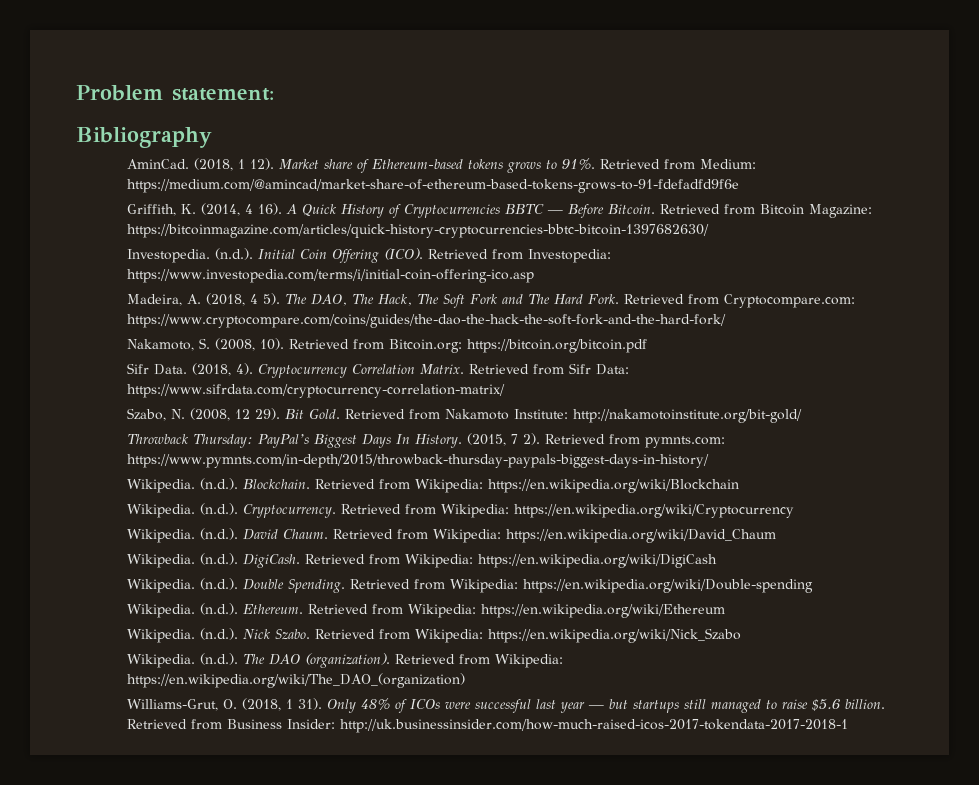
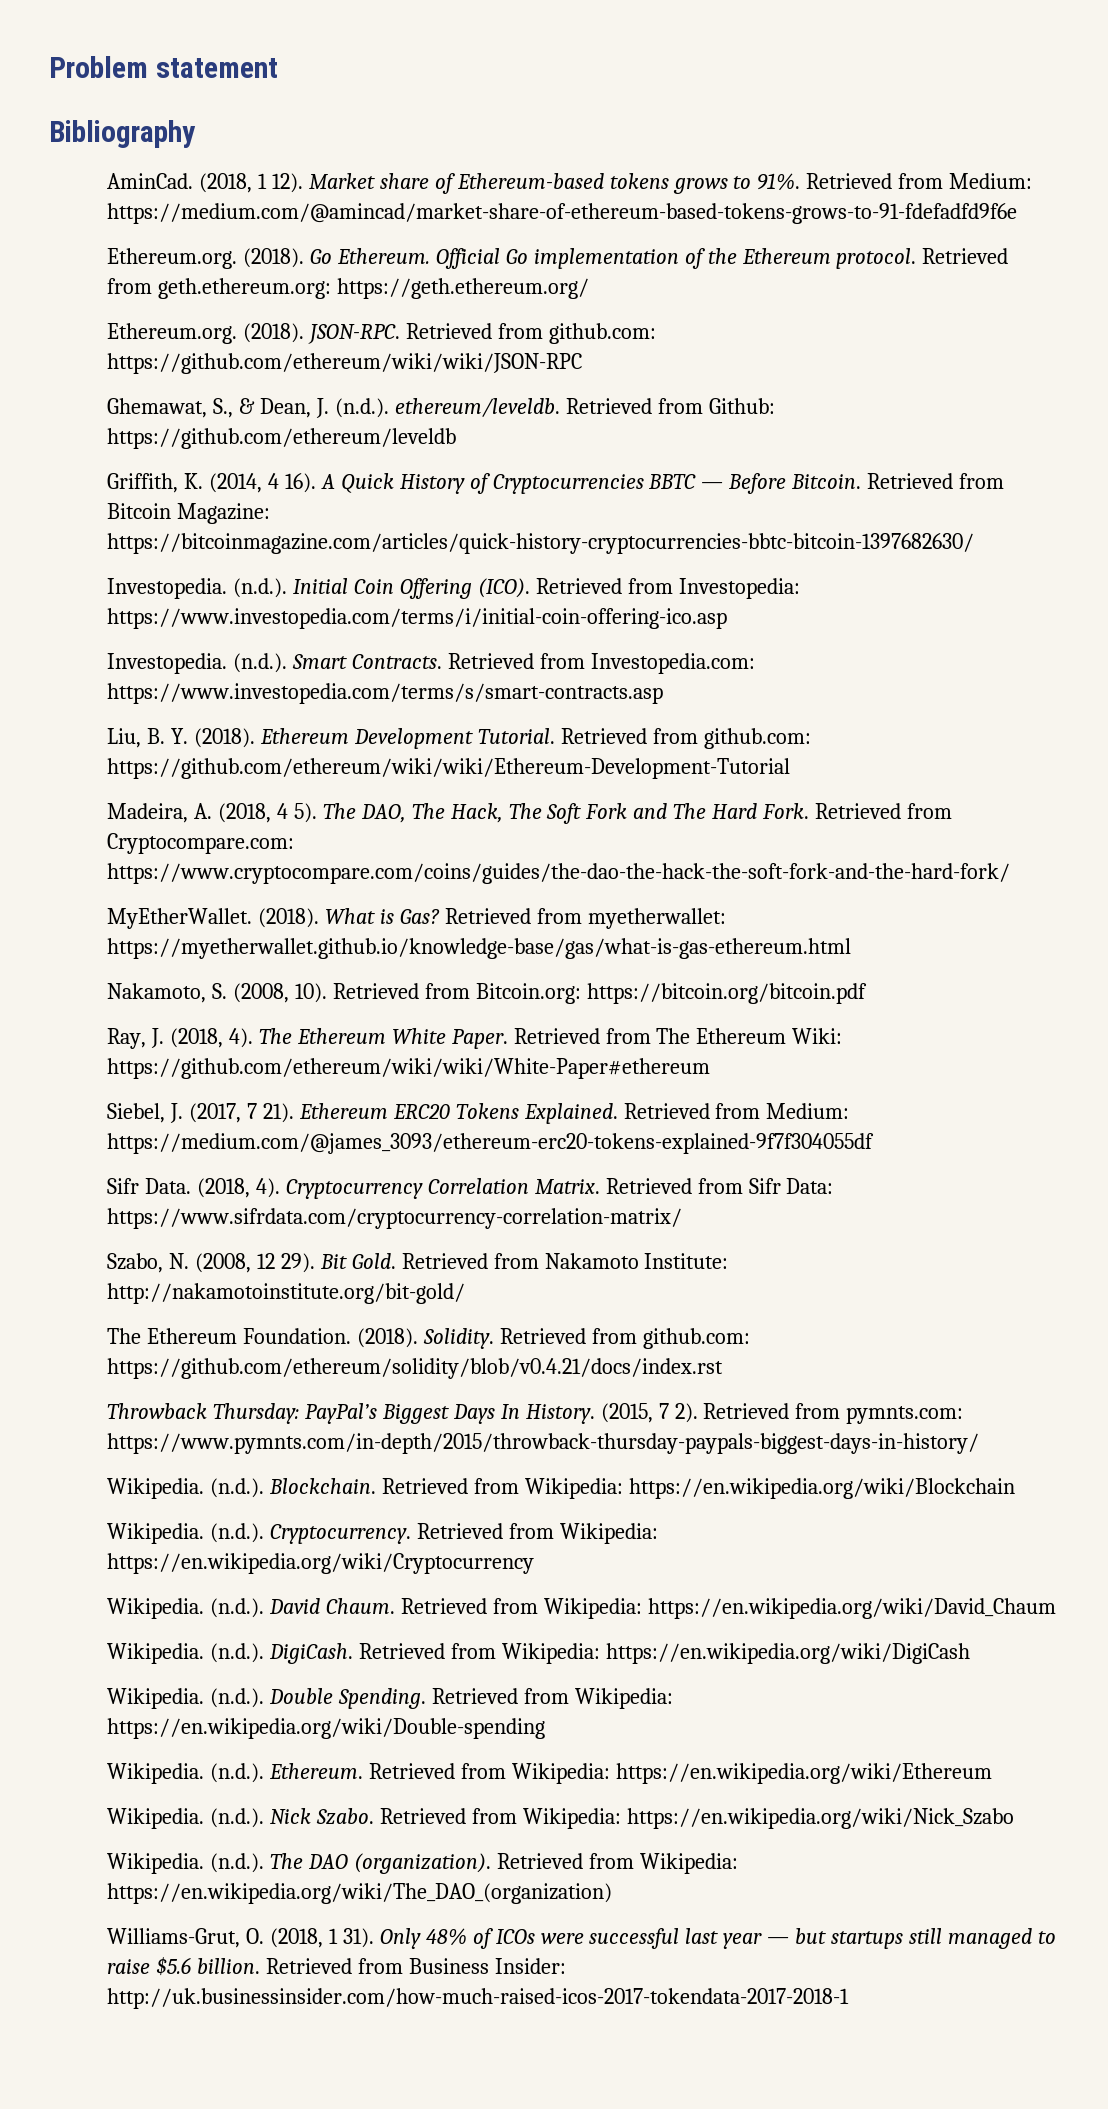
[172,88,274,101] statement: -> [155,58,278,78] statement
(739, 186) none -> [107,248,1009,269] [107,278,589,299] [107,323,656,344] [107,353,583,374] [107,398,775,418] [107,428,457,449] // Ethereum.org. (2018). Go Ethereum. Official Go implementation of the Ethereum protocol. Retrieved from geth.ethereum.org: https://geth.ethereum.org/ // Ethereum.org. (2018). JSON-RPC. Retrieved from github.com: https://github.com/ethereum/wiki/wiki/JSON-RPC // Ghemawat, S., & Dean, J. (n.d.). ethereum/leveldb. Retrieved from Github: https://github.com/ethereum/leveldb
(534, 276) none -> [107,653,755,674] [107,683,664,704] [107,728,811,749] [107,758,791,779] // Investopedia. (n.d.). Smart Contracts. Retrieved from Investopedia.com: https://www.investopedia.com/terms/s/smart-contracts.asp // Liu, B. Y. (2018). Ethereum Development Tutorial. Retrieved from github.com: https://github.com/ethereum/wiki/wiki/Ethereum-Development-Tutorial
(726, 321) none -> [107,908,726,929] [107,938,852,959] // MyEtherWallet. (2018). What is Gas? Retrieved from myetherwallet: https://myetherwallet.github.io/knowledge-base/gas/what-is-gas-ethereum.html
(647, 346) none -> [107,1028,843,1049] [107,1058,711,1079] [107,1103,850,1124] [107,1133,875,1154] // Ray, J. (2018, 4). The Ethereum White Paper. Retrieved from The Ethereum Wiki: https://github.com/ethereum/wiki/wiki/White-Paper#ethereum // Siebel, J. (2017, 7 21). Ethereum ERC20 Tokens Explained. Retrieved from Medium: https://medium.com/@james_3093/ethereum-erc20-tokens-explained-9f7f304055df
(802, 416) none -> [107,1328,750,1349] [107,1358,724,1379] // The Ethereum Foundation. (2018). Solidity. Retrieved from github.com: https://github.com/ethereum/solidity/blob/v0.4.21/docs/index.rst

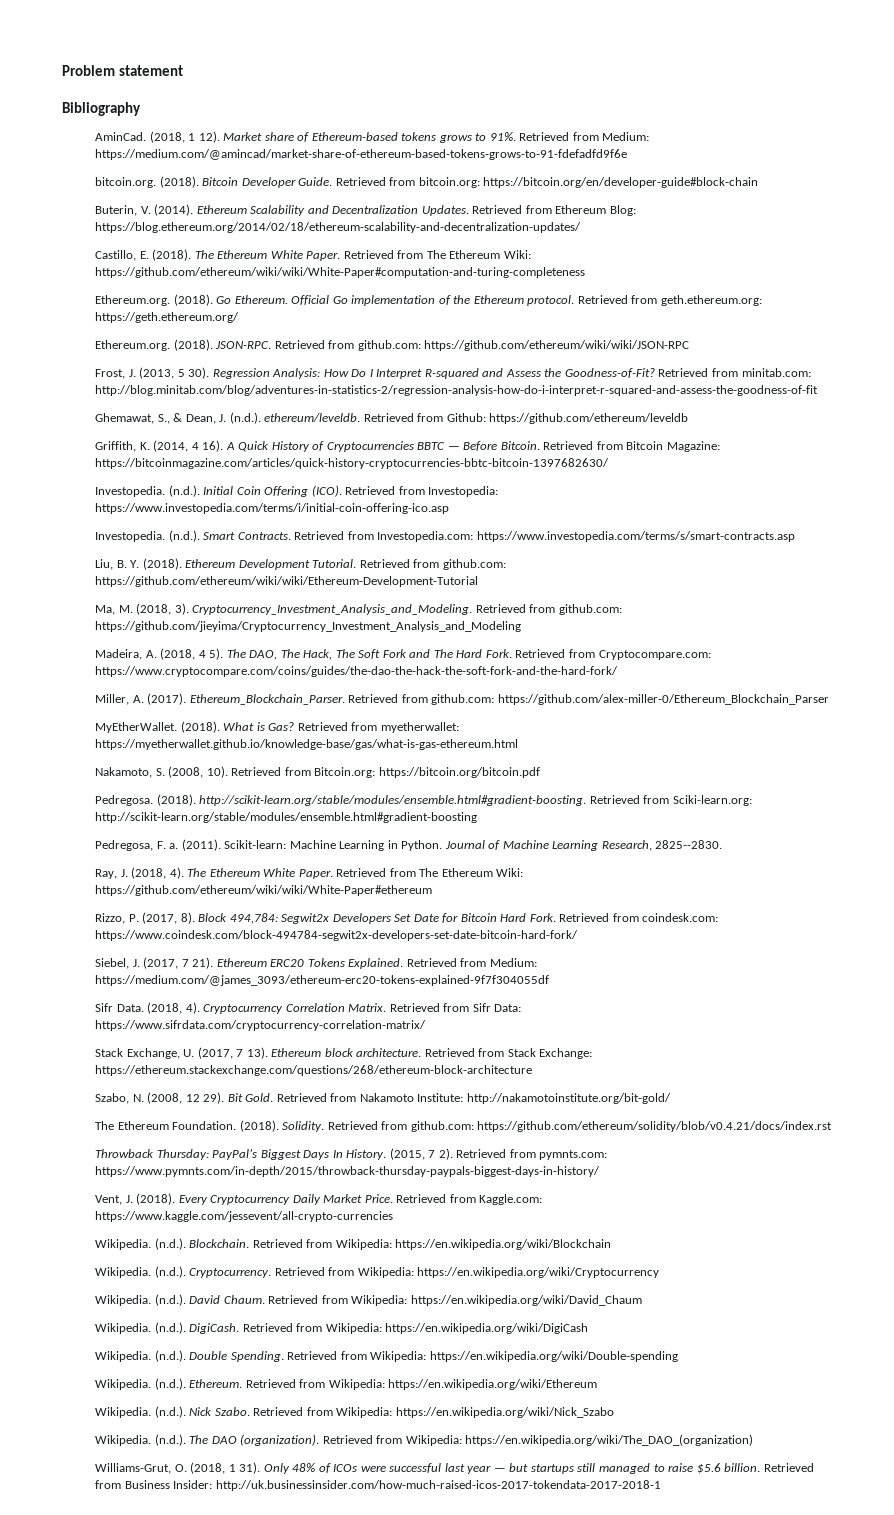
(1018, 213) none -> [95,176,759,188] [95,204,636,216] [95,222,582,233] [95,249,531,261] [95,267,586,278] // bitcoin.org. (2018). Bitcoin Developer Guide. Retrieved from bitcoin.org: https://bitcoin.org/en/developer-guide#block-chain // Buterin, V. (2014). Ethereum Scalability and Decentralization Updates. Retrieved from Ethereum Blog: https://blog.ethereum.org/2014/02/18/ethereum-scalability-and-decentralization-updates/ // Castillo, E. (2018). The Ethereum White Paper. Retrieved from The Ethereum Wiki: https://github.com/ethereum/wiki/wiki/White-Paper#computation-and-turing-completeness
(583, 363) none -> [95,367,811,379] [95,385,819,396] // Frost, J. (2013, 5 30). Regression Analysis: How Do I Interpret R-squared and Assess the Goodness-of-Fit? Retrieved from minitab.com: http://blog.minitab.com/blog/adventures-in-statistics-2/regression-analysis-how-do-i-interpret-r-squared-and-assess-the-goodness-of-fit
(791, 768) none -> [95,603,622,615] [95,621,522,632] // Ma, M. (2018, 3). Cryptocurrency_Investment_Analysis_and_Modeling. Retrieved from github.com: https://github.com/jieyima/Cryptocurrency_Investment_Analysis_and_Modeling
(1011, 873) none -> [95,693,829,705] // Miller, A. (2017). Ethereum_Blockchain_Parser. Retrieved from github.com: https://github.com/alex-miller-0/Ethereum_Blockchain_Parser
(867, 993) none -> [95,794,752,806] [95,812,478,823] [95,839,723,851] // Pedregosa. (2018). http://scikit-learn.org/stable/modules/ensemble.html#gradient-boosting. Retrieved from Sciki-learn.org: http://scikit-learn.org/stable/modules/ensemble.html#gradient-boosting // Pedregosa, F. a. (2011). Scikit-learn: Machine Learning in Python. Journal of Machine Learning Research, 2825--2830.
(711, 1068) none -> [95,912,719,924] [95,930,579,941] // Rizzo, P. (2017, 8). Block 494,784: Segwit2x Developers Set Date for Bitcoin Hard Fork. Retrieved from coindesk.com: https://www.coindesk.com/block-494784-segwit2x-developers-set-date-bitcoin-hard-fork/
(683, 1218) none -> [95,1047,593,1059] [95,1065,533,1076] // Stack Exchange, U. (2017, 7 13). Ethereum block architecture. Retrieved from Stack Exchange: https://ethereum.stackexchange.com/questions/268/ethereum-block-architecture
(980, 1443) none -> [95,1193,543,1205] [95,1211,394,1222] // Vent, J. (2018). Every Cryptocurrency Daily Market Price. Retrieved from Kaggle.com: https://www.kaggle.com/jessevent/all-crypto-currencies

